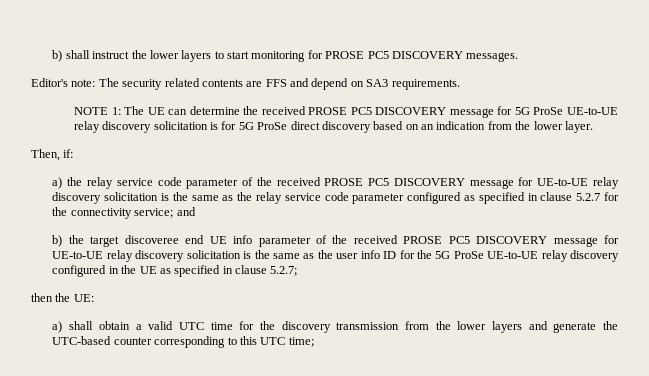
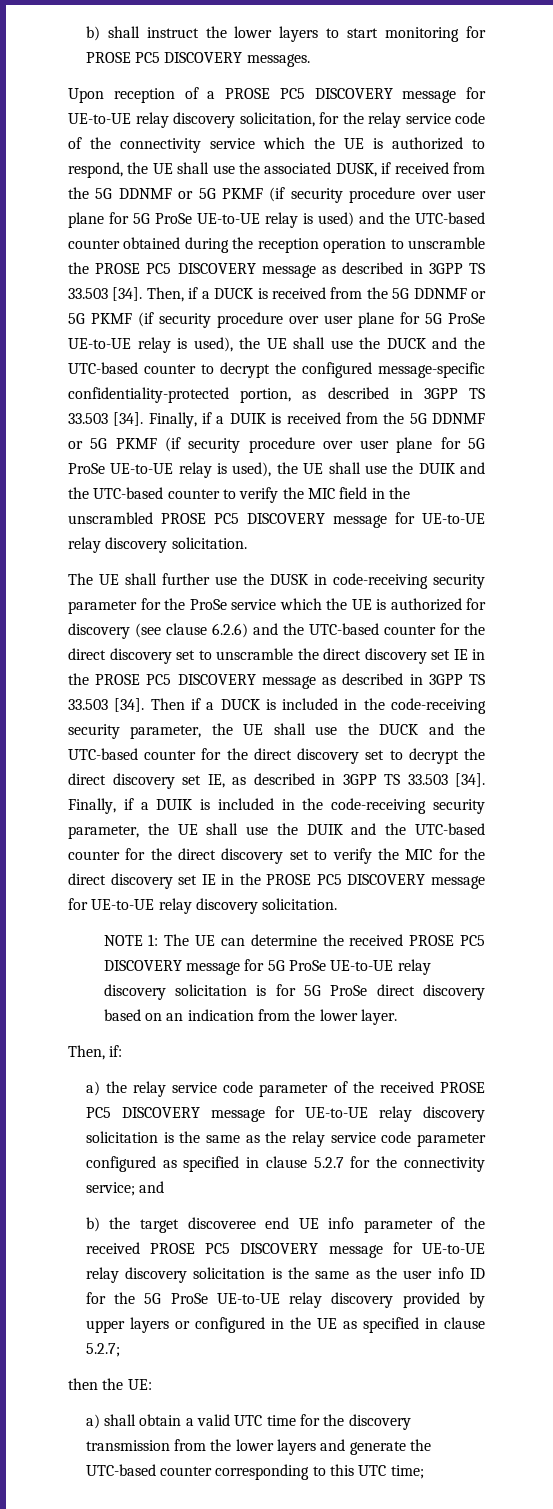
[31,78,460,90] Editor's note: The security related contents are FFS and depend on SA3 requirements. -> [68,87,486,103] [68,112,485,128] [68,137,485,153] [68,162,485,178] [68,187,486,203] [68,212,485,228] [68,237,485,253] [68,262,486,278] [68,287,487,302] [68,312,485,328] [68,337,486,353] [68,362,485,378] [68,387,486,403] [68,412,486,428] [68,437,486,453] [68,462,486,478] [68,487,410,503] [68,512,485,528] [68,537,247,553] [68,573,485,589] [68,598,486,614] [68,623,485,639] [68,648,485,664] [68,673,486,689] [68,698,487,714] [68,723,486,739] [68,748,486,764] [68,773,485,789] [68,798,485,814] [68,823,485,839] [68,848,486,864] [68,873,485,889] [68,898,338,914] Upon reception of a PROSE PC5 DISCOVERY message for UE-to-UE relay discovery solicitation, for the relay service code of the connectivity service which the UE is authorized to respond, the UE shall use the associated DUSK, if received from the 5G DDNMF or 5G PKMF (if security procedure over user plane for 5G ProSe UE-to-UE relay is used) and the UTC-based counter obtained during the reception operation to unscramble the PROSE PC5 DISCOVERY message as described in 3GPP TS 33.503 [34]. Then, if a DUCK is received from the 5G DDNMF or 5G PKMF (if security procedure over user plane for 5G ProSe UE-to-UE relay is used), the UE shall use the DUCK and the UTC-based counter to decrypt the configured message-specific confidentiality-protected portion, as described in 3GPP TS 33.503 [34]. Finally, if a DUIK is received from the 5G DDNMF or 5G PKMF (if security procedure over user plane for 5G ProSe UE-to-UE relay is used), the UE shall use the DUIK and the UTC-based counter to verify the MIC field in the unscrambled PROSE PC5 DISCOVERY message for UE-to-UE relay discovery solicitation. // The UE shall further use the DUSK in code-receiving security parameter for the ProSe service which the UE is authorized for discovery (see clause 6.2.6) and the UTC-based counter for the direct discovery set to unscramble the direct discovery set IE in the PROSE PC5 DISCOVERY message as described in 3GPP TS 33.503 [34]. Then if a DUCK is included in the code-receiving security parameter, the UE shall use the DUCK and the UTC-based counter for the direct discovery set to decrypt the direct discovery set IE, as described in 3GPP TS 33.503 [34]. Finally, if a DUIK is included in the code-receiving security parameter, the UE shall use the DUIK and the UTC-based counter for the direct discovery set to verify the MIC for the direct discovery set IE in the PROSE PC5 DISCOVERY message for UE-to-UE relay discovery solicitation.
(619, 256) none -> [402,1292,485,1308] [85,1317,190,1333] provided by upper layers or

